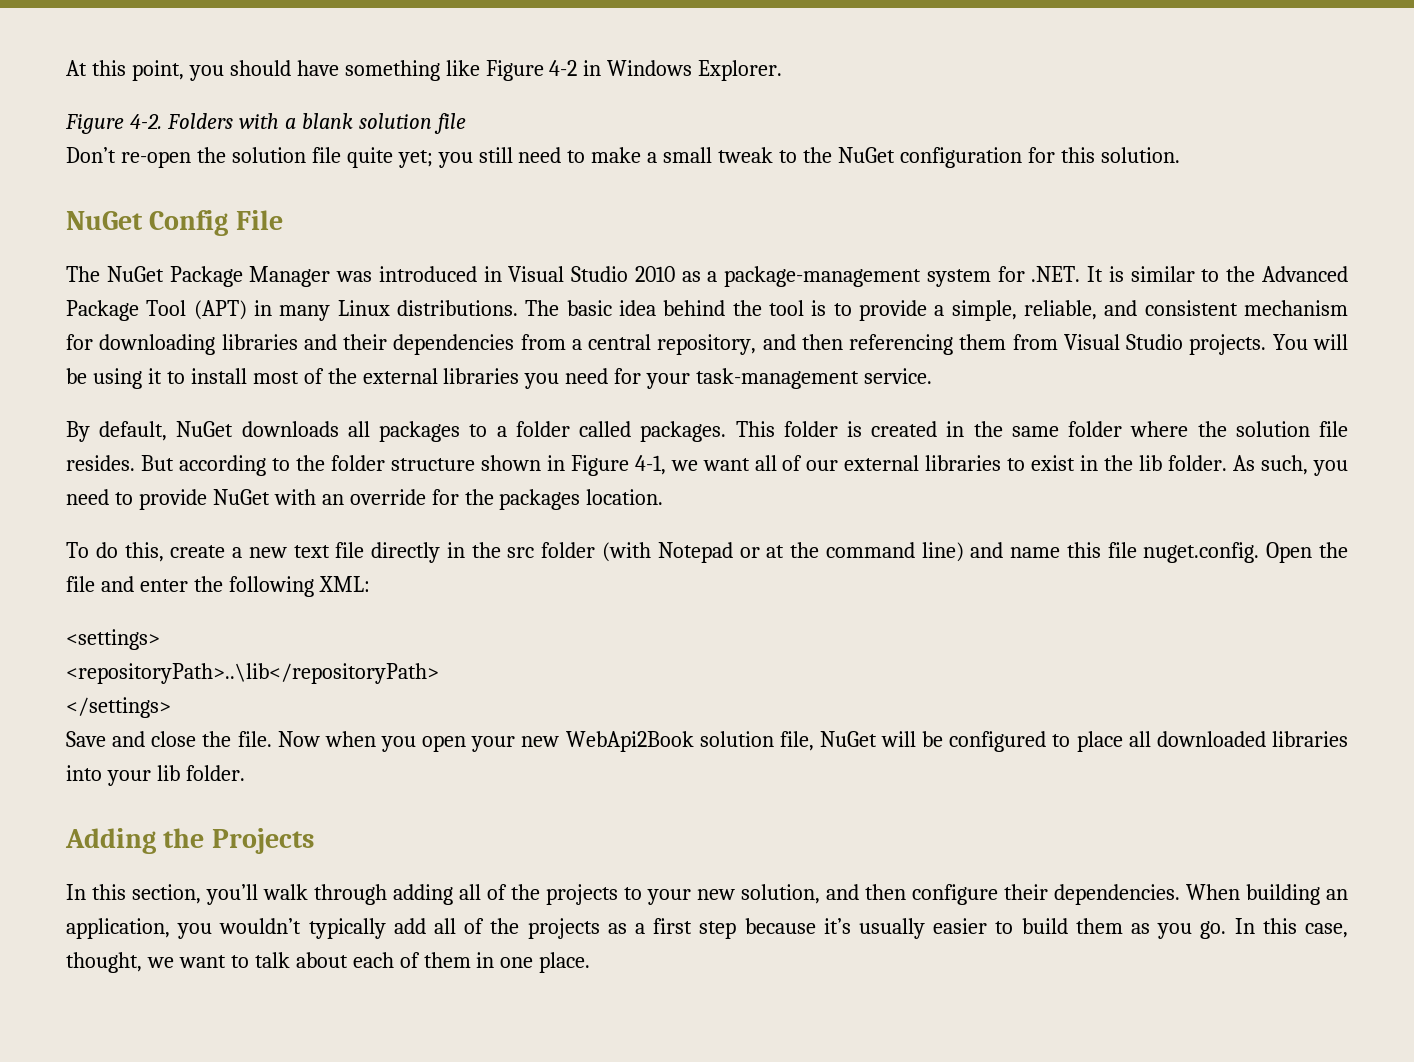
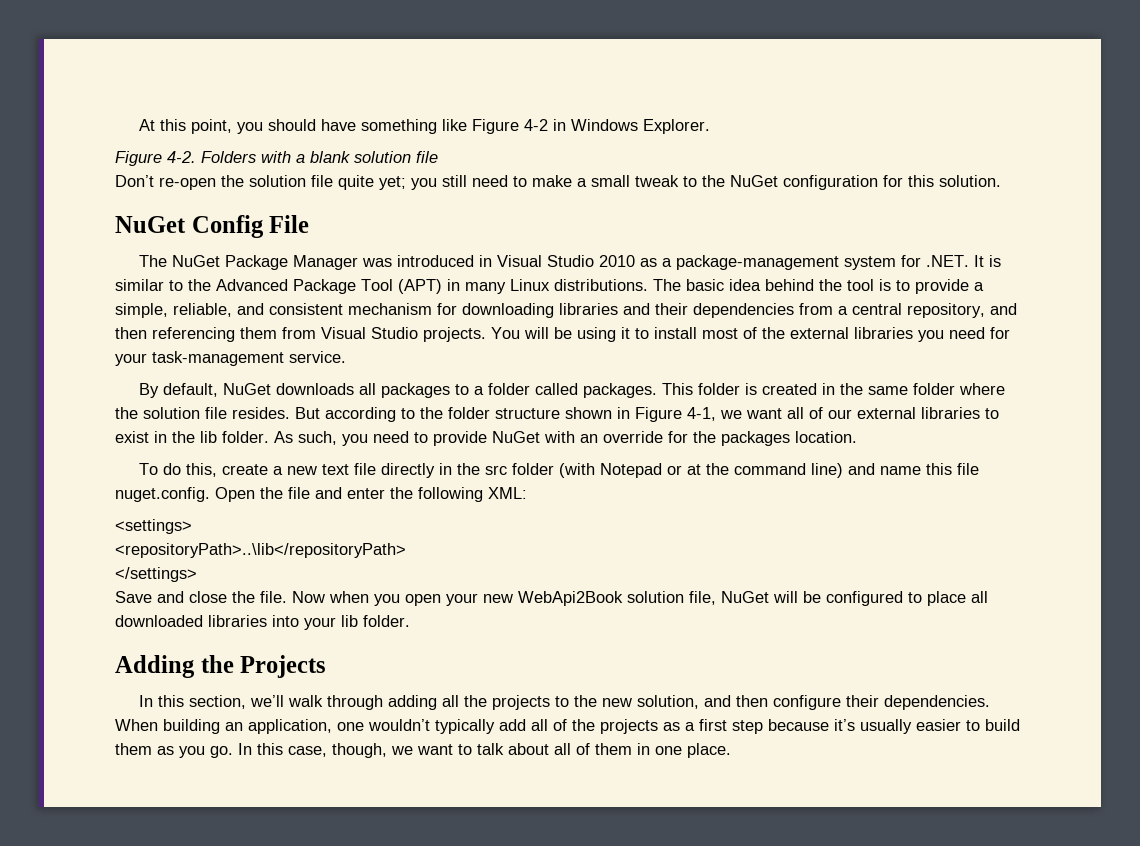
[206,884,258,905] you’ll -> [249,695,284,707] we’ll
[487,884,507,900] of -> (459, 701) none
[647,889,691,905] your -> [573,695,597,707] the
[177,923,213,939] you -> [337,722,364,731] one
[66,952,142,973] thought, -> [332,743,387,758] though,
[352,952,394,968] each -> [554,743,571,755] all

